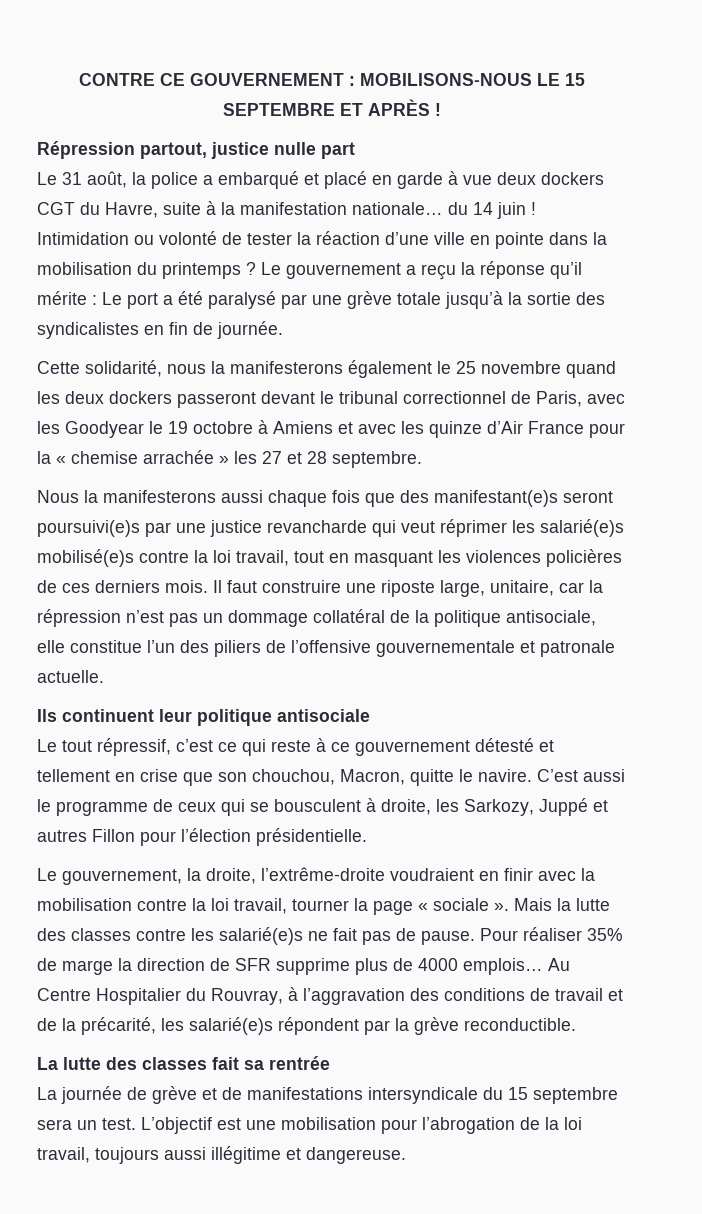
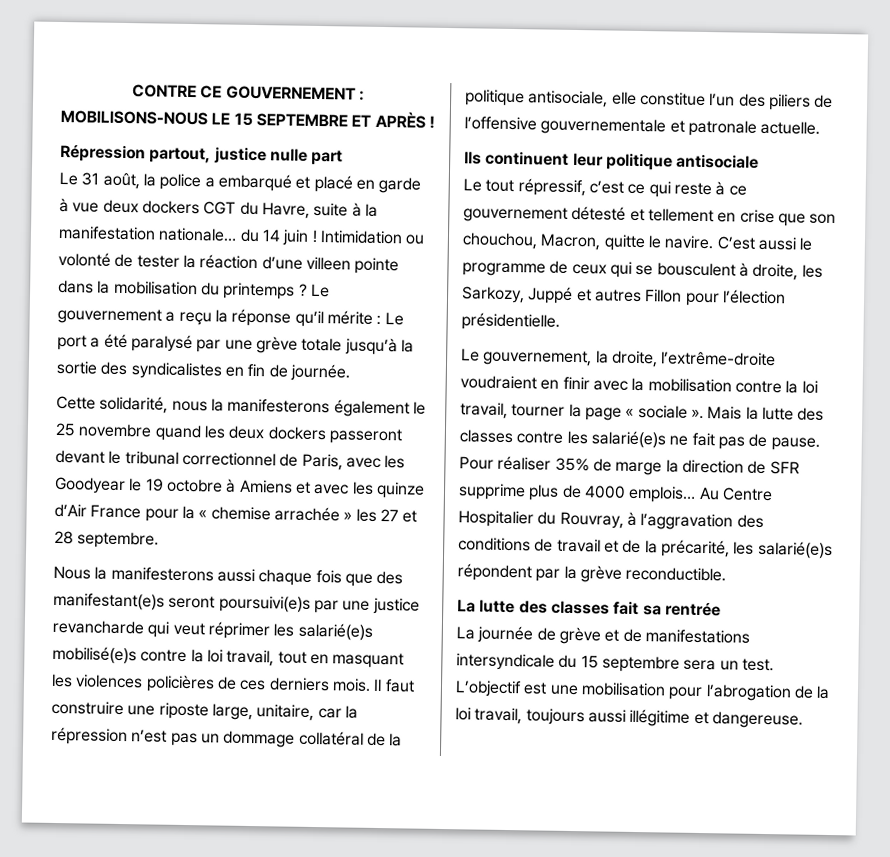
[434,232,490,245] ville en -> [305,256,351,271] villeen

